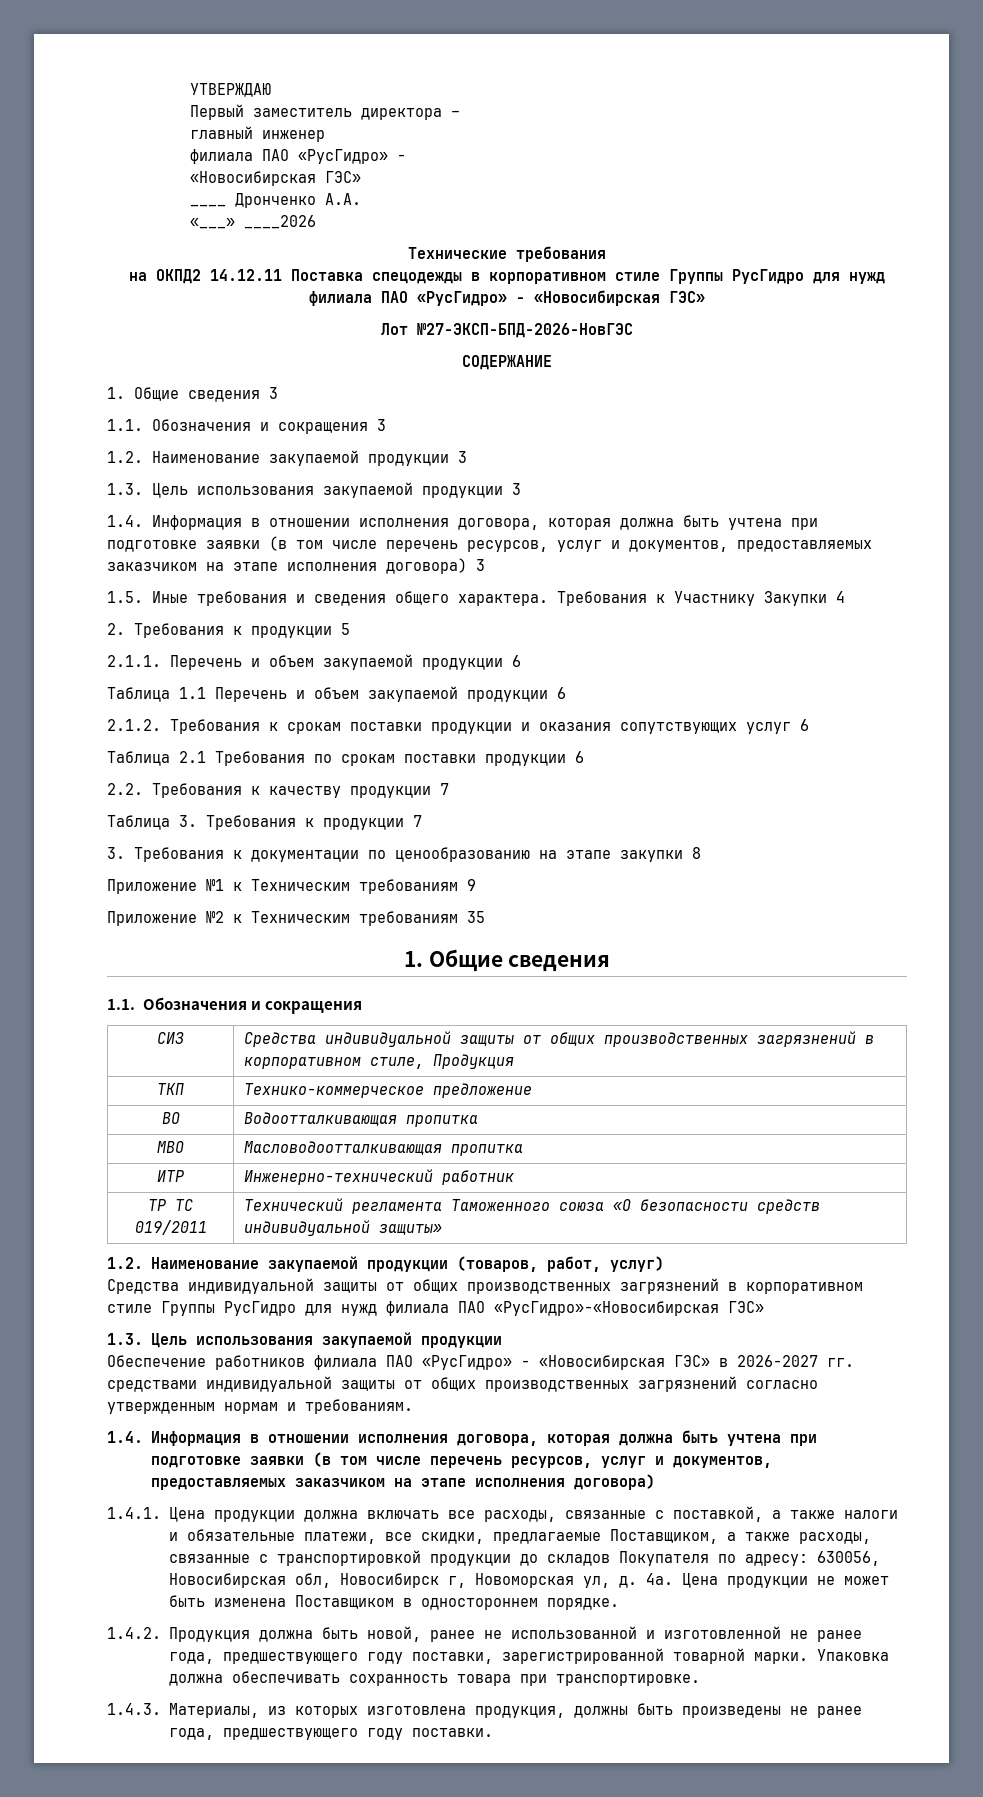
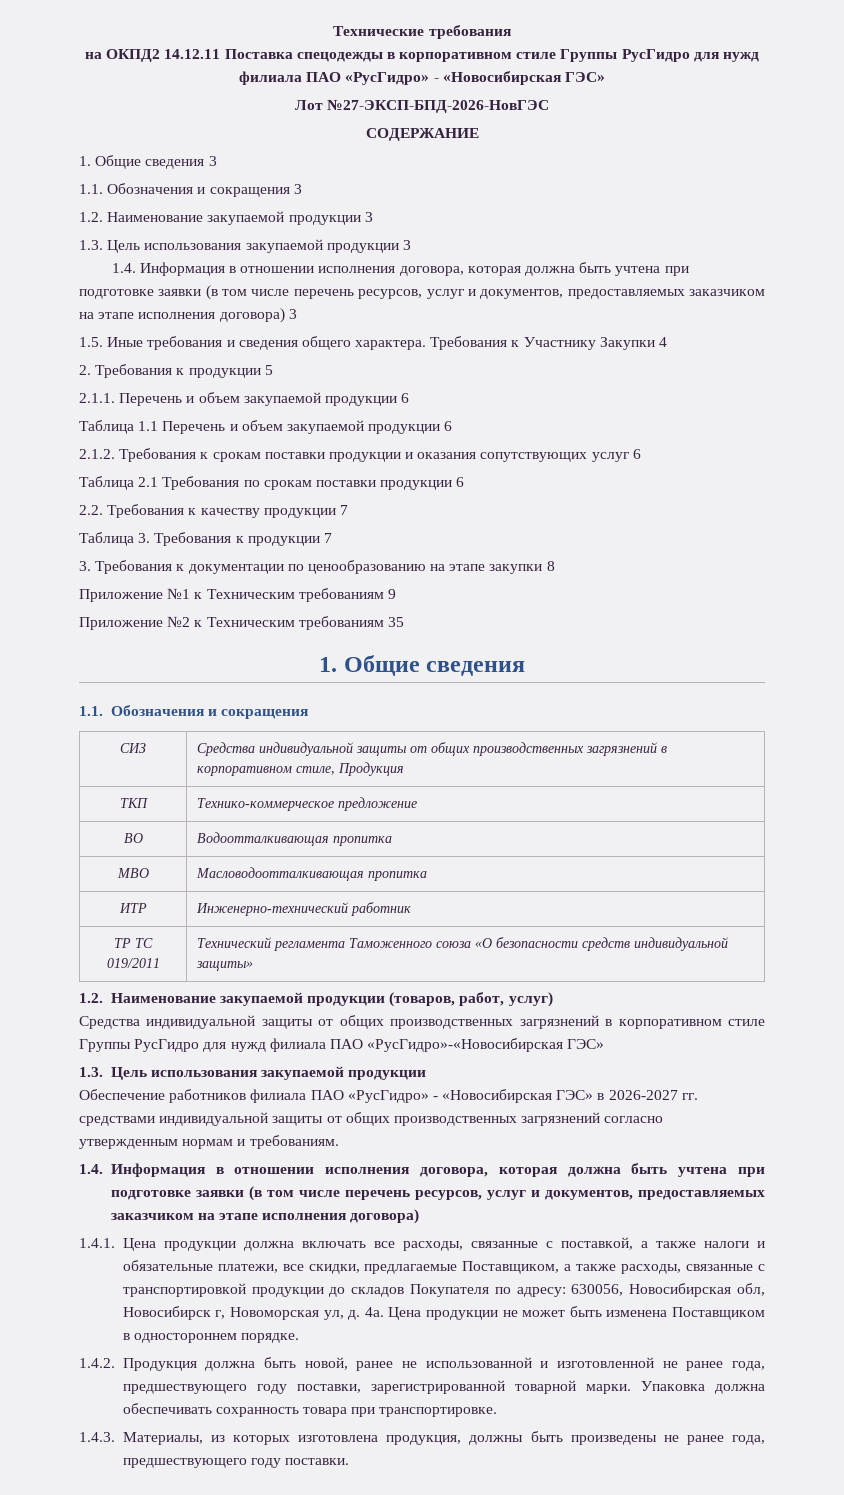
[189,83,271,97] [189,104,460,120] [189,126,325,142] [189,149,406,164] [189,171,361,186] [189,193,361,208] [189,215,316,229] УТВЕРЖДАЮ // Первый заместитель директора – // главный инженер // филиала ПАО «РусГидро» - // «Новосибирская ГЭС» // ____ Дронченко А.А. // «___» ____2026 // -> (333, 31) none

